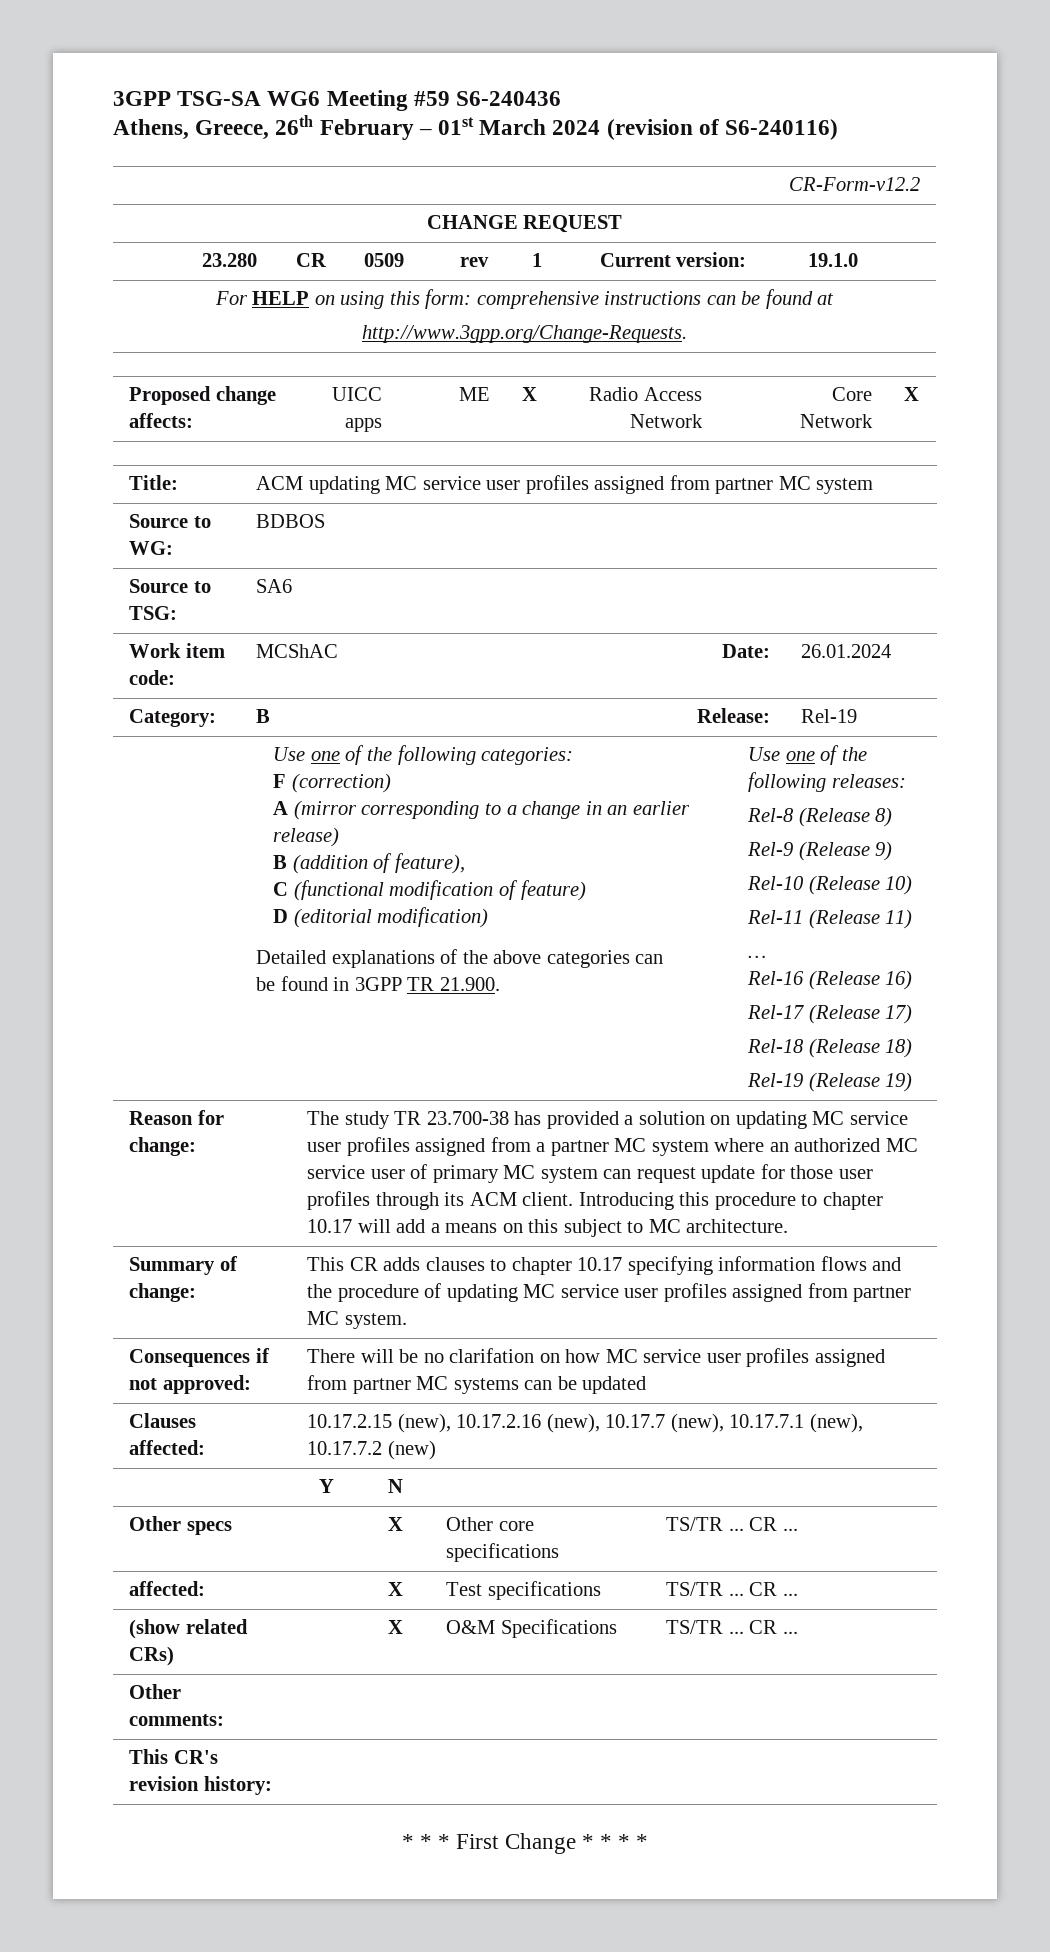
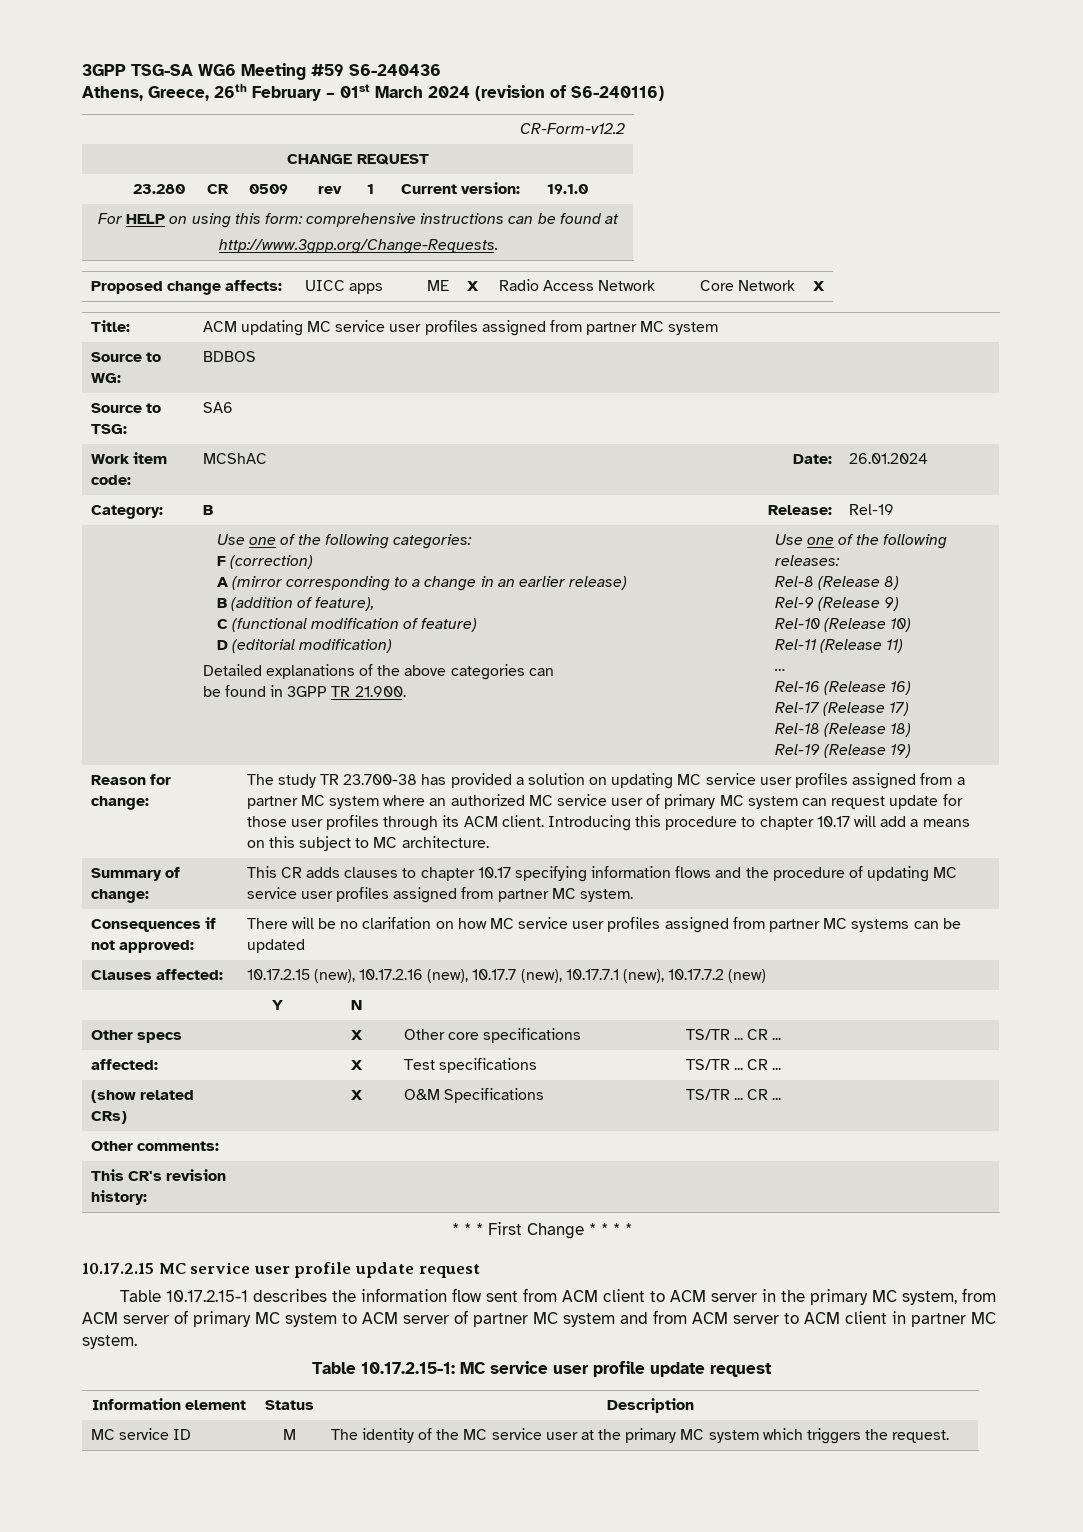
(649, 1841) none -> [82,1262,480,1278] [119,1288,996,1305] [82,1310,996,1327] [82,1335,137,1349] [312,1361,772,1377] [91,1398,247,1410] [264,1400,314,1410] [607,1398,695,1413] [90,1428,191,1440] [282,1429,296,1440] [330,1428,950,1444] // 10.17.2.15 MC service user profile update request // Table 10.17.2.15-1 describes the information flow sent from ACM client to ACM server in the primary MC system, from ACM server of primary MC system to ACM server of partner MC system and from ACM server to ACM client in partner MC system. // Table 10.17.2.15-1: MC service user profile update request // Information element | Status | Description // MC service ID | M | The identity of the MC service user at the primary MC system which triggers the request.

